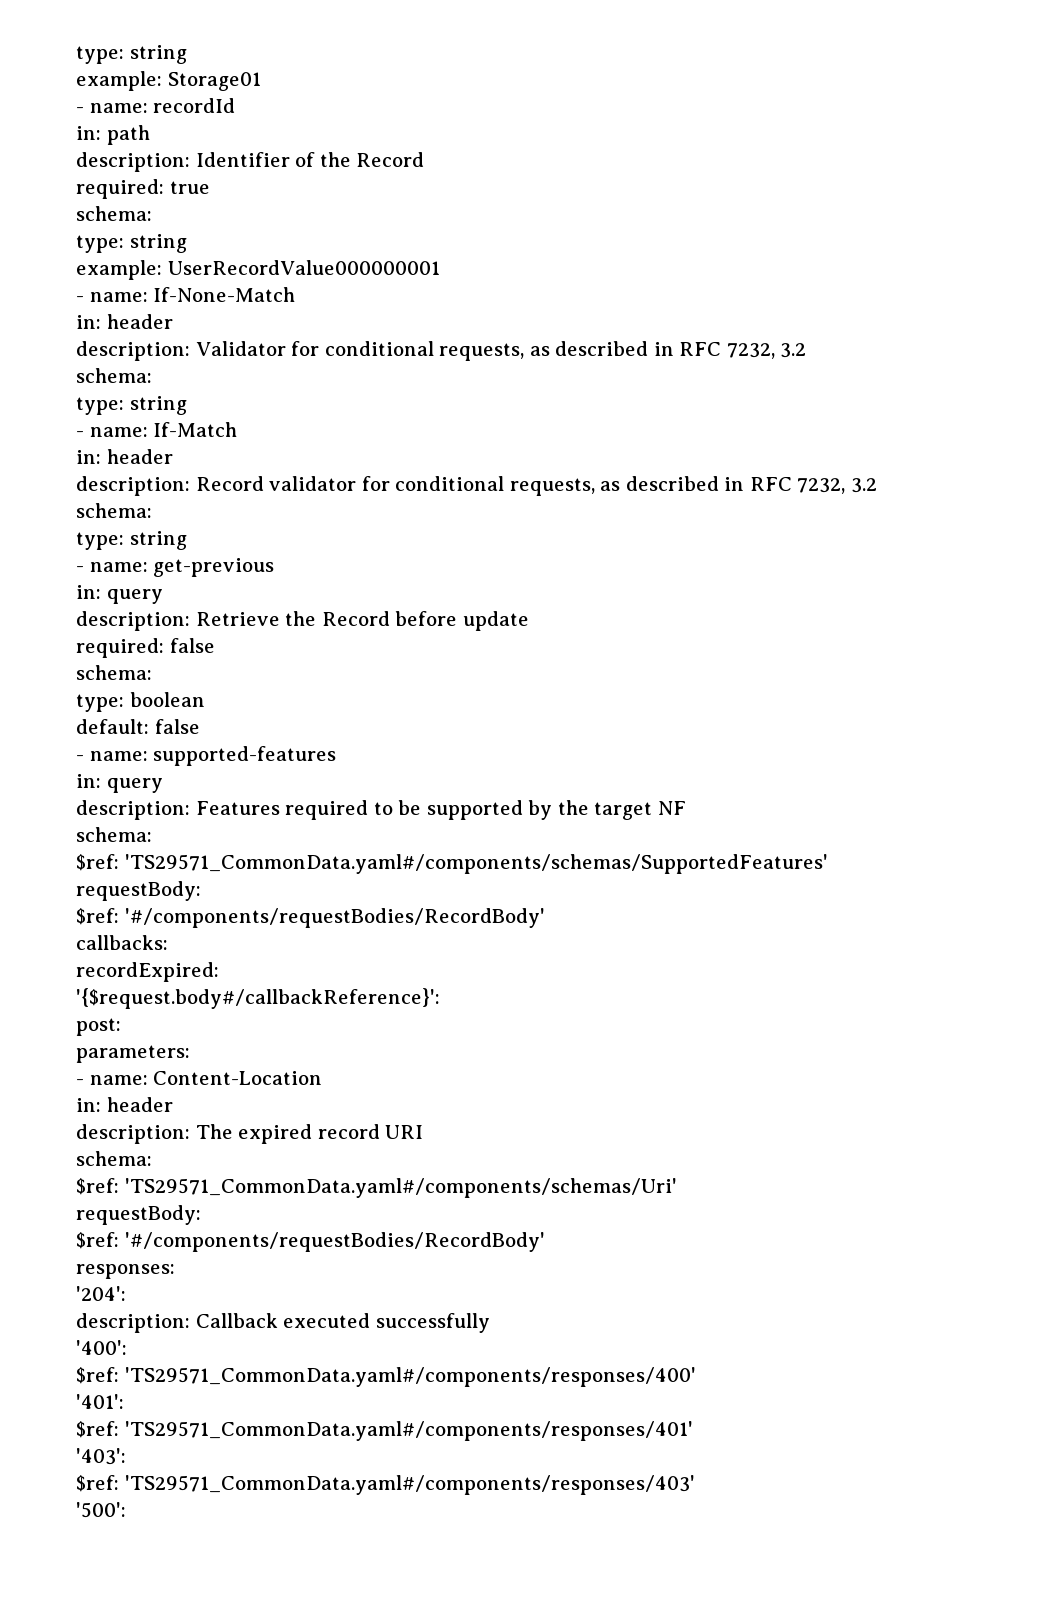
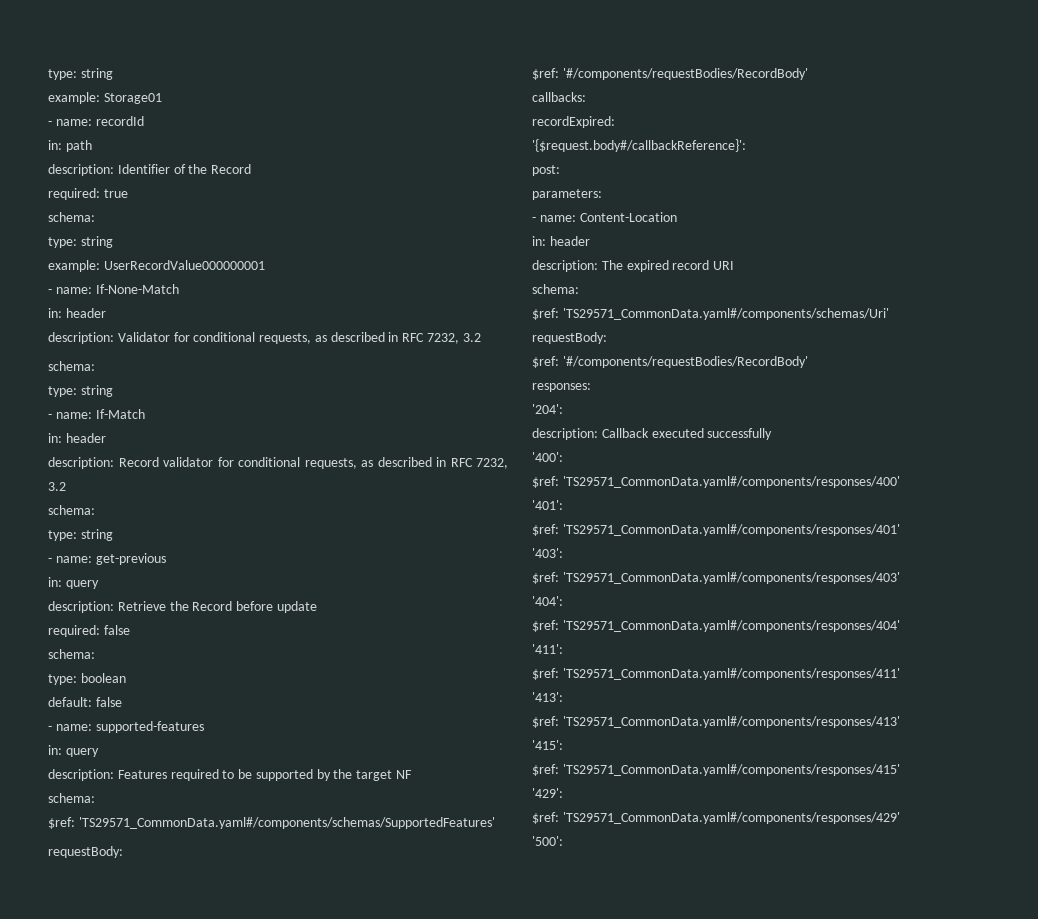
(695, 1485) none -> [532,596,563,606] [532,620,900,632] [532,644,563,654] [532,668,900,680] [532,692,563,702] [532,716,900,728] [532,740,563,750] [532,764,900,776] [532,788,563,798] [532,812,900,824] // '404': // $ref: 'TS29571_CommonData.yaml#/components/responses/404' // '411': // $ref: 'TS29571_CommonData.yaml#/components/responses/411' // '413': // $ref: 'TS29571_CommonData.yaml#/components/responses/413' // '415': // $ref: 'TS29571_CommonData.yaml#/components/responses/415' // '429': // $ref: 'TS29571_CommonData.yaml#/components/responses/429'

